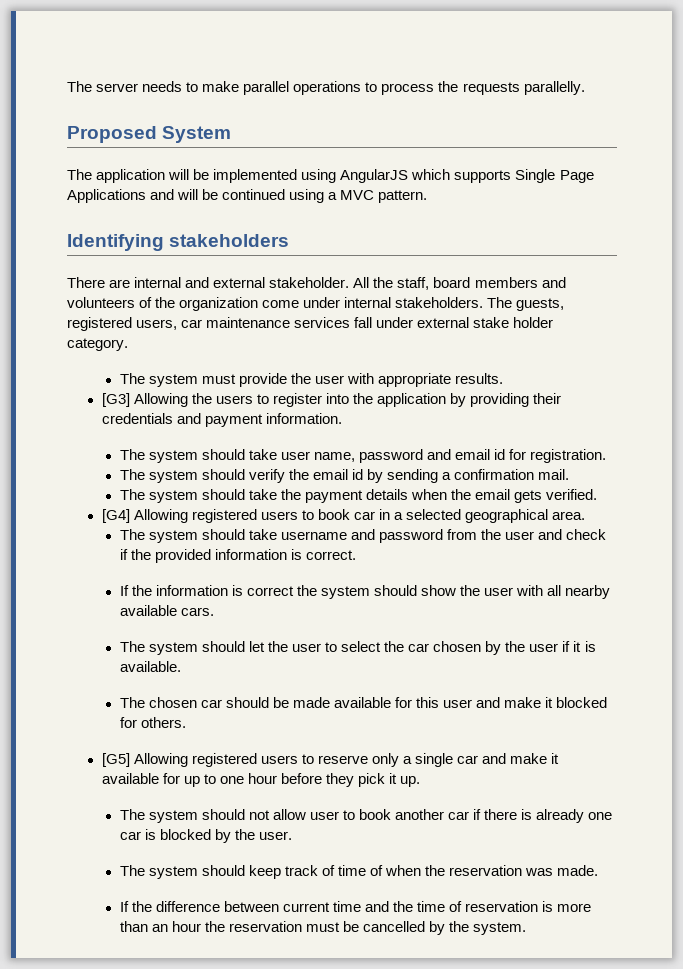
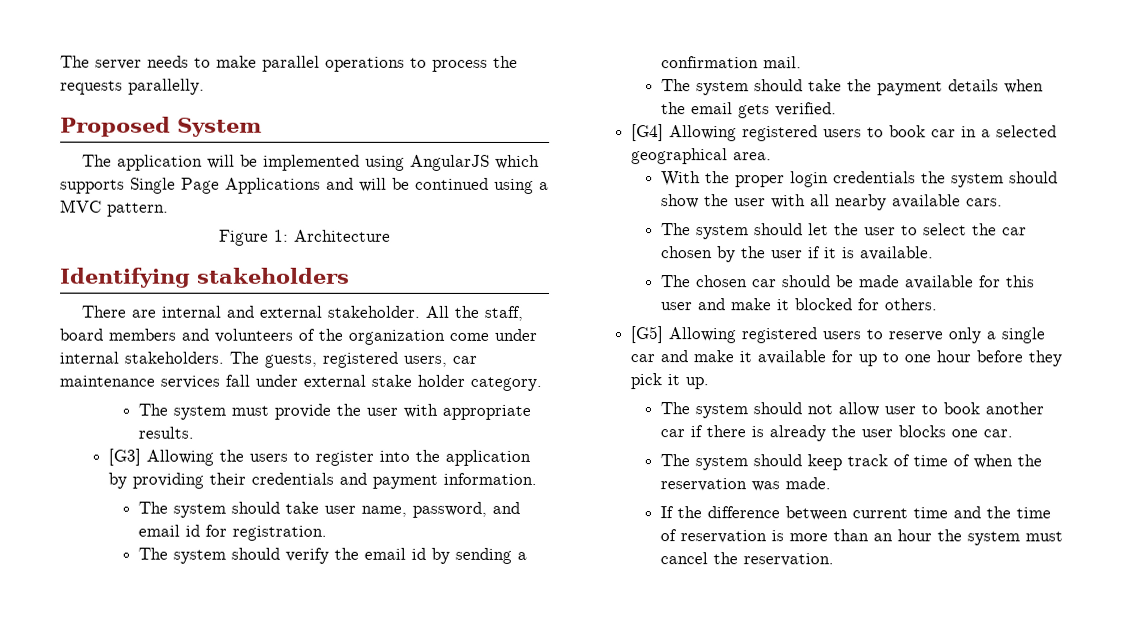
(428, 196) none -> [219,229,391,246] // Figure 1: Architecture
[359,449,424,463] password -> [412,501,488,518] password,
[119,529,607,543] [119,549,356,563] [119,585,294,596] The system should take username and password from the user and check if the provided information is correct. // If the information is correct -> [661,171,917,188] With the proper login credentials
[588,812,613,820] [119,829,292,843] one car is blocked by the user. -> [831,425,1014,438] the user blocks one car.
[228,921,527,935] reservation must be cancelled by the system. -> [967,531,1064,546] [660,552,835,567] system must cancel the reservation.

